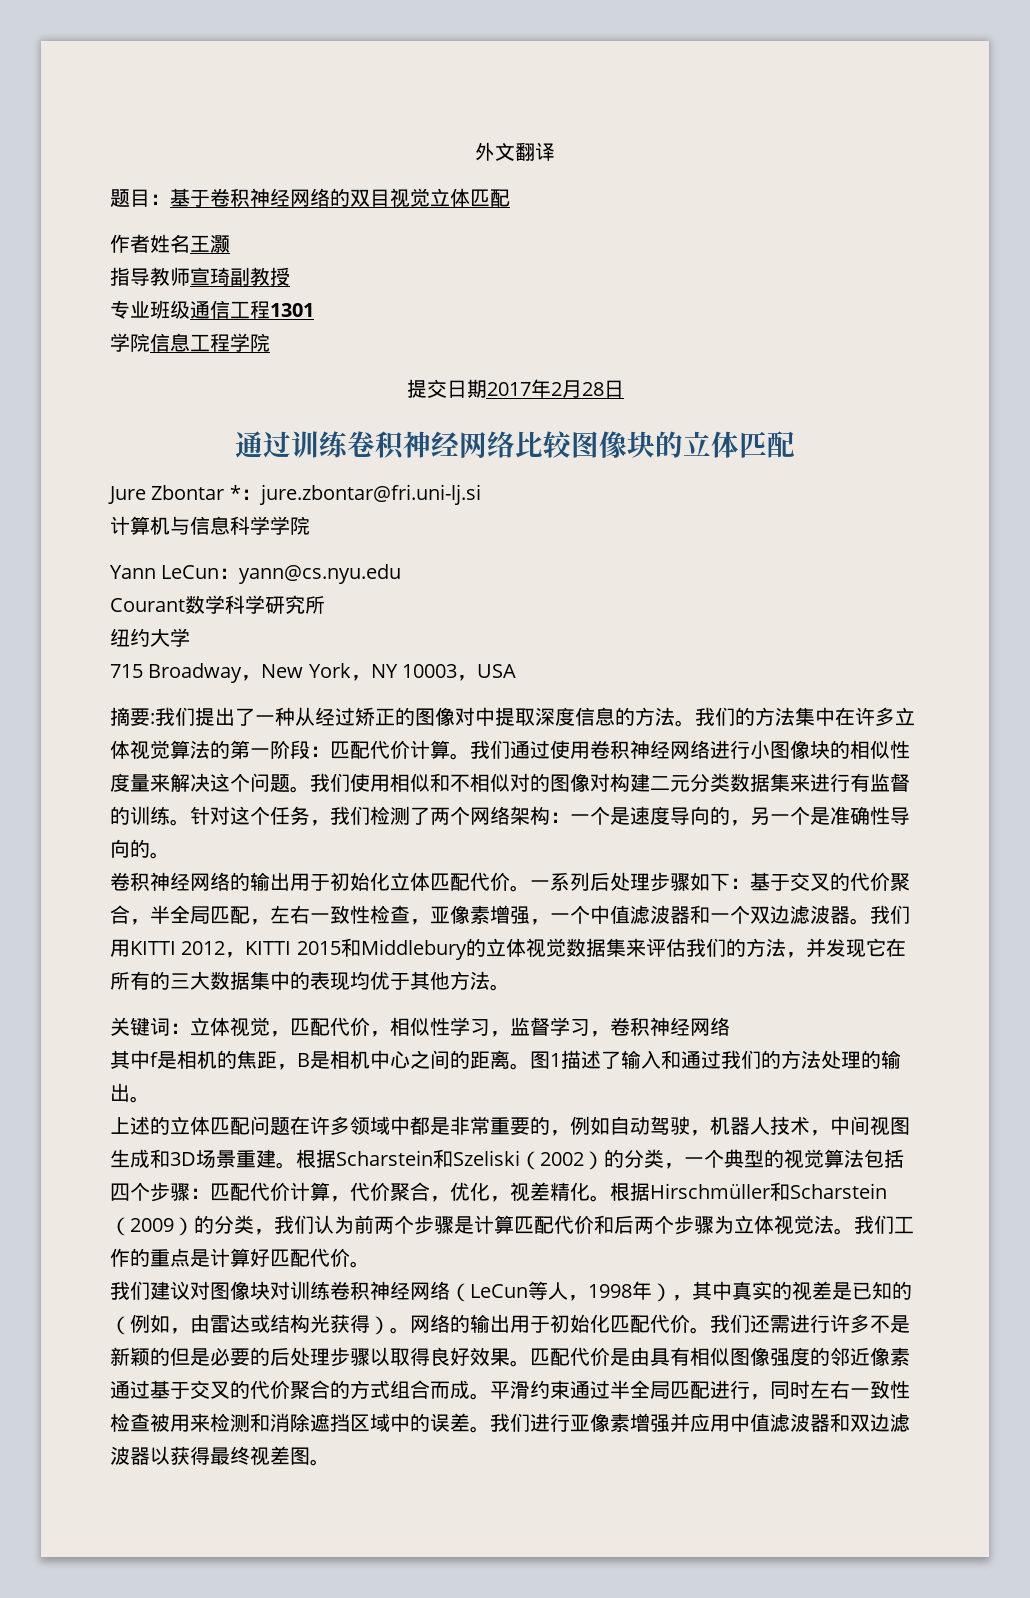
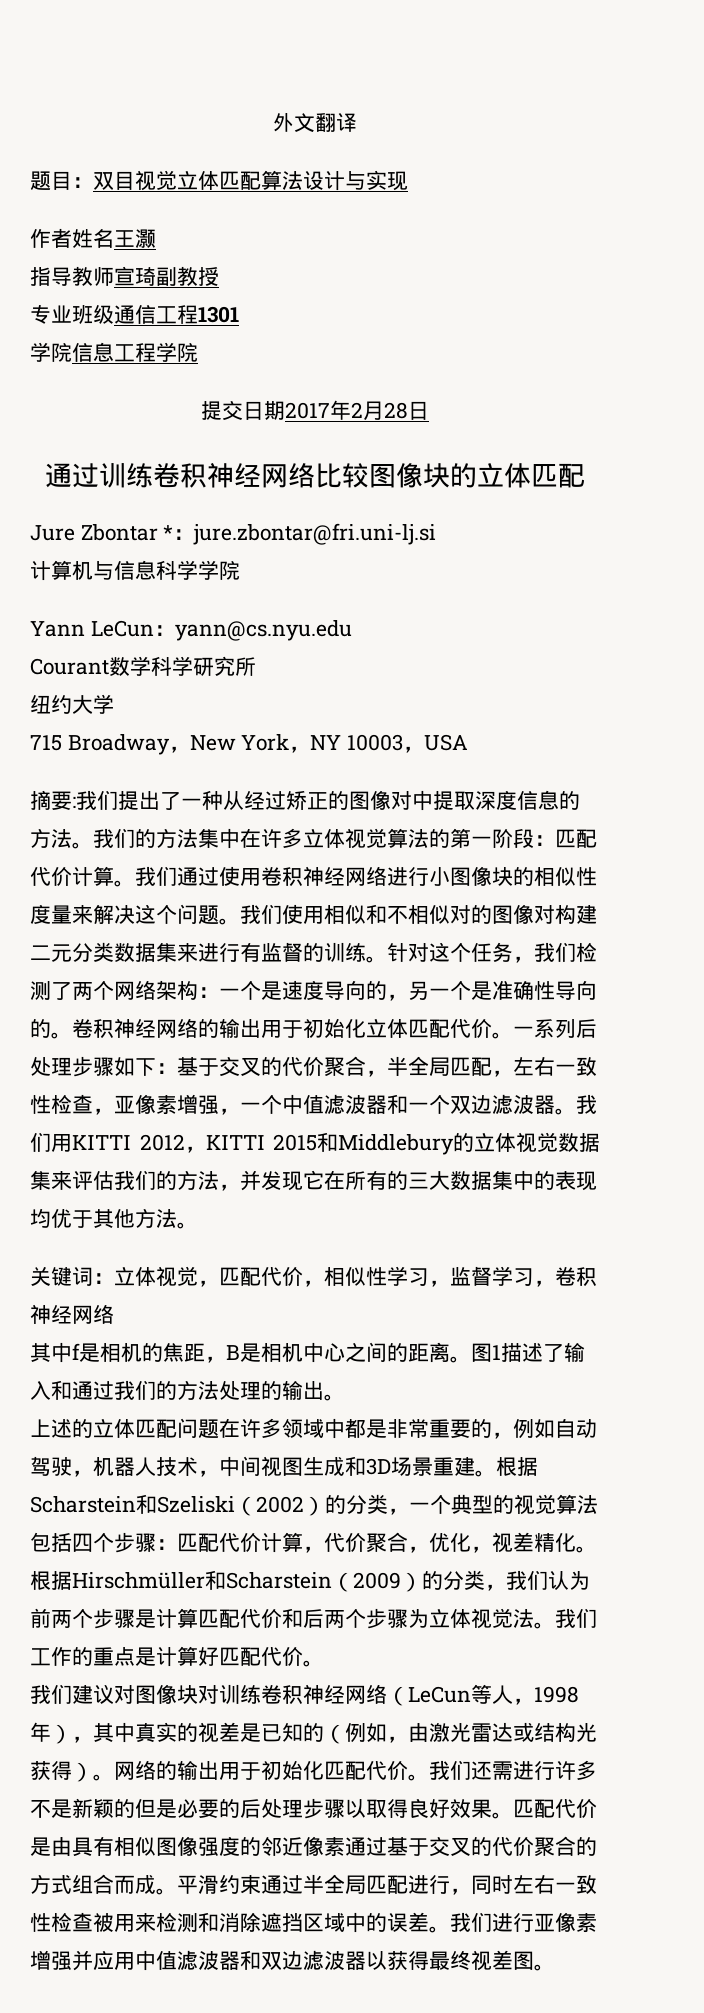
[170,188,350,207] 基于卷积神经网络的 -> (93, 182) none
(510, 198) none -> [261,170,408,191] 算法设计与实现
(170, 855) // -> (72, 1035) none
(210, 1323) none -> [429,1723,471,1742] 激光

